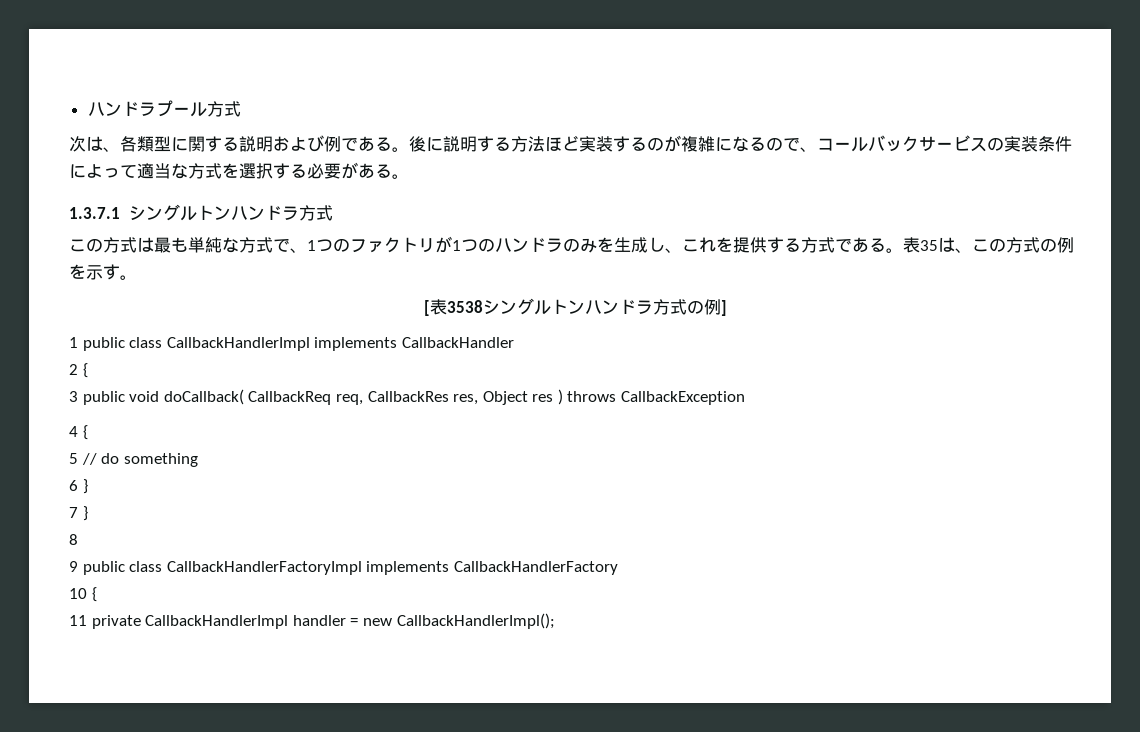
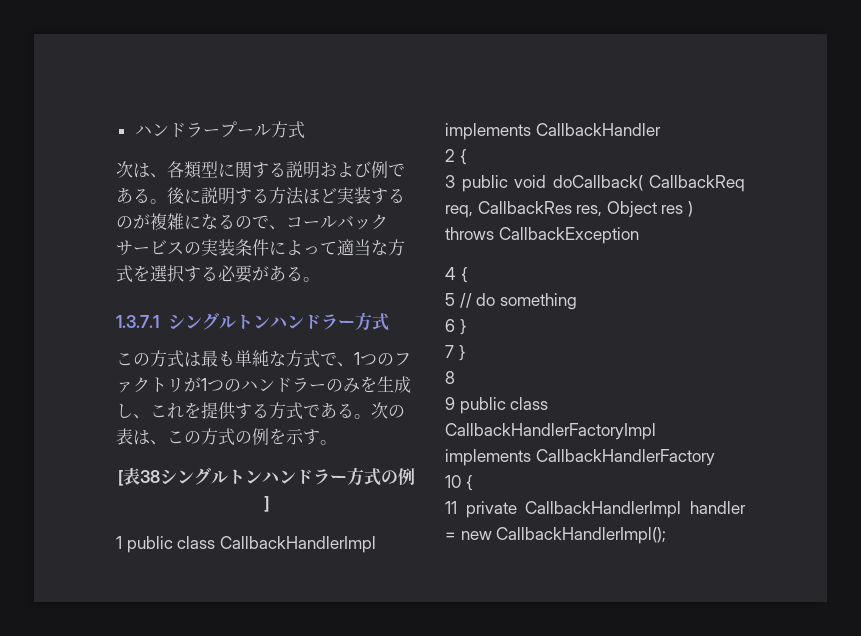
[87,101,156,116] ハンドラ -> [134,123,220,138] ハンドラー
(299, 213) none -> [337,319,355,328] ー
(563, 245) none -> [309,383,326,391] ー
[903,237,938,253] 表35 -> [371,402,405,419] [116,428,133,445] 次の表
[446,298,653,315] 3538シングルトンハンドラ -> [139,468,347,485] 38シングルトンハンドラー

